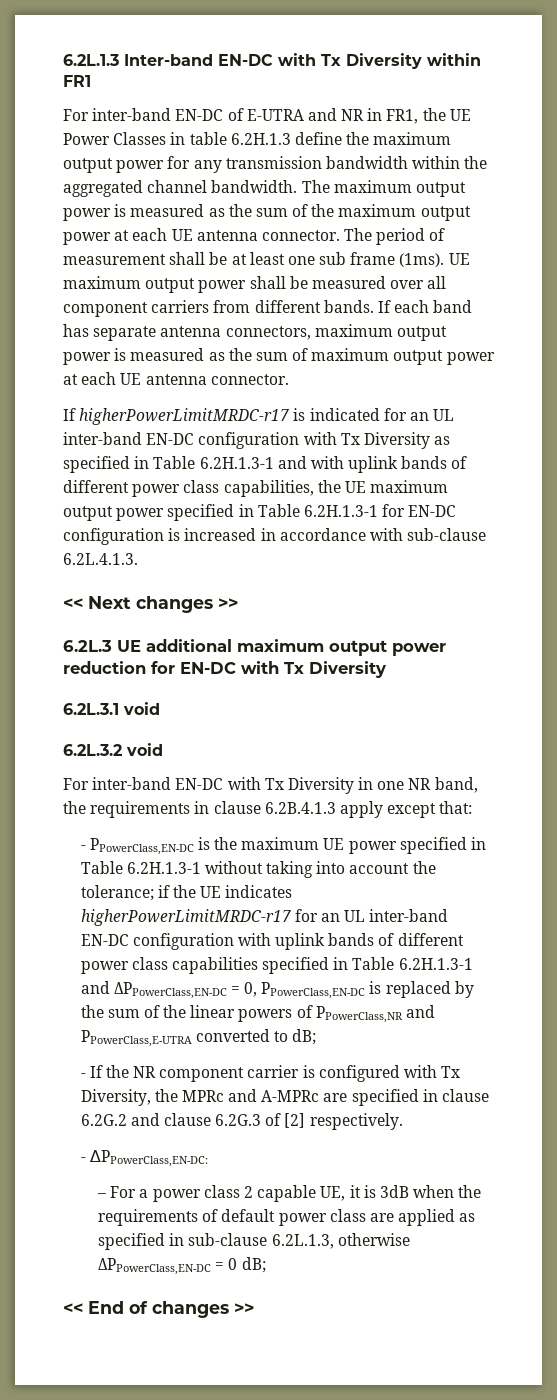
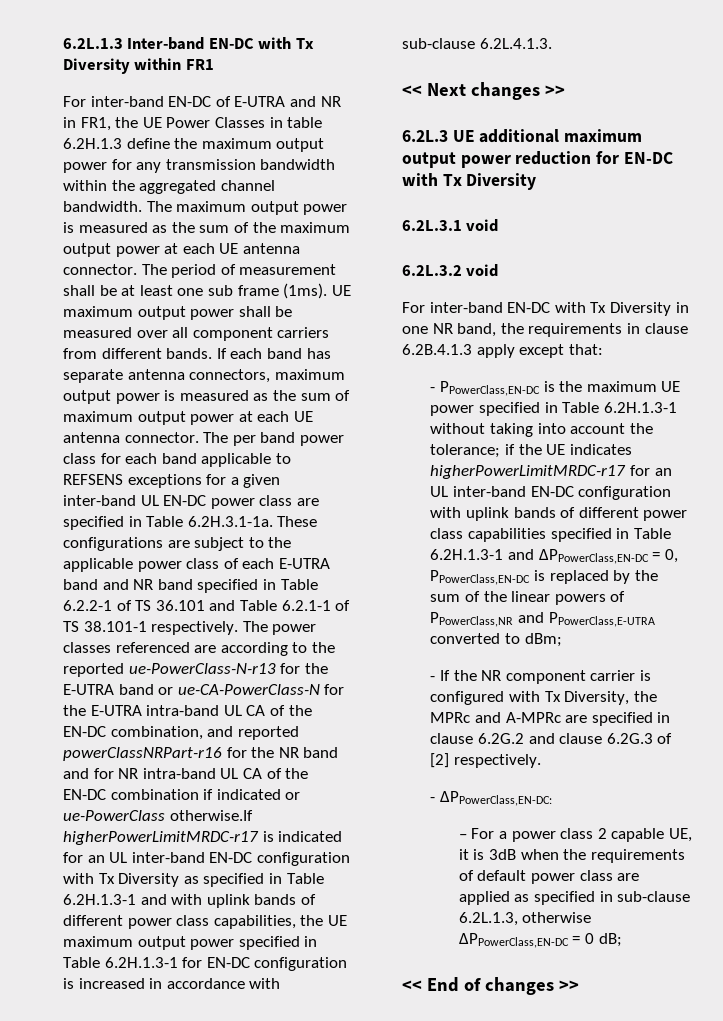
[63,408,76,421] // If -> [203,432,344,446] [63,453,291,467] [63,474,281,488] [63,495,319,509] [63,516,318,530] [63,537,292,551] [63,558,330,572] [63,579,318,593] [63,600,351,611] [63,621,317,635] [63,642,335,656] [63,663,328,677] [63,684,345,695] [63,705,312,716] [63,726,299,740] [63,747,339,761] [63,768,309,779] [63,789,301,800] [63,810,253,821] The per band power class for each band applicable to REFSENS exceptions for a given inter-band UL EN-DC power class are specified in Table 6.2H.3.1-1a. These configurations are subject to the applicable power class of each E-UTRA band and NR band specified in Table 6.2.2-1 of TS 36.101 and Table 6.2.1-1 of TS 38.101-1 respectively. The power classes referenced are according to the reported ue-PowerClass-N-r13 for the E-UTRA band or ue-CA-PowerClass-N for the E-UTRA intra-band UL CA of the EN-DC combination, and reported powerClassNRPart-r16 for the NR band and for NR intra-band UL CA of the EN-DC combination if indicated or ue-PowerClass otherwise.If
[292,1029,317,1045] dB; -> [524,633,562,647] dBm;

